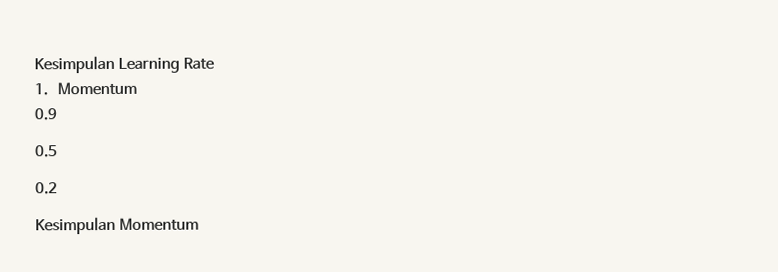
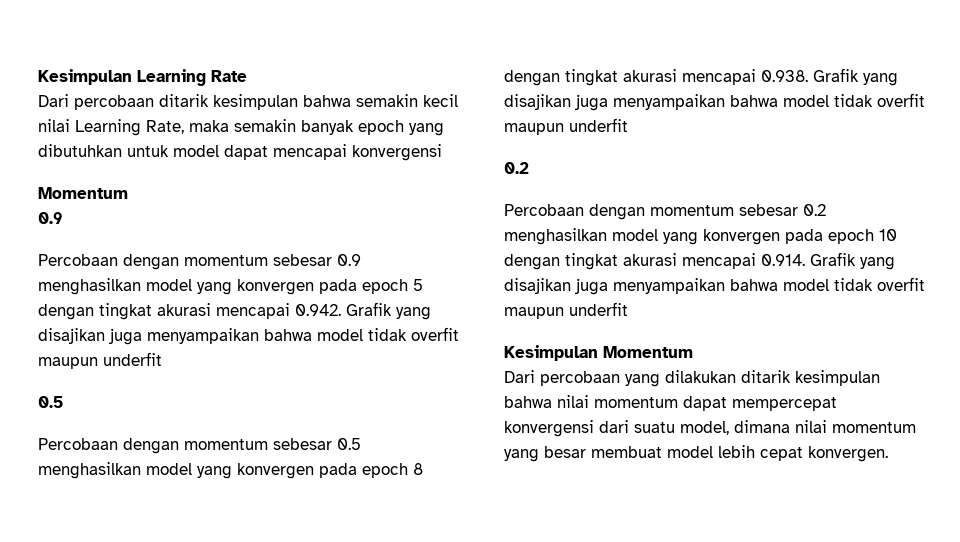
[34,81,138,96] [34,108,57,121] [35,145,58,158] [35,182,58,195] [35,216,199,235] 1. Momentum // 0.9 // 0.5 // 0.2 // Kesimpulan Momentum -> [38,94,458,110] [38,119,444,136] [38,144,442,161] [38,187,128,199] [38,212,63,224] [38,254,361,270] [38,278,423,295] [38,302,431,320] [38,327,459,345] [38,352,162,369] [38,396,63,408] [38,438,361,454] [38,462,423,479] [504,68,898,86] [504,93,925,111] [504,118,628,135] [504,162,529,174] [504,204,826,220] [504,228,897,245] [504,252,895,270] [504,277,925,295] [504,302,628,319] [504,345,693,361] [504,370,880,387] [504,395,837,411] [504,420,916,437] [504,445,888,462] Dari percobaan ditarik kesimpulan bahwa semakin kecil nilai Learning Rate, maka semakin banyak epoch yang dibutuhkan untuk model dapat mencapai konvergensi // Momentum // 0.9 // Percobaan dengan momentum sebesar 0.9 menghasilkan model yang konvergen pada epoch 5 dengan tingkat akurasi mencapai 0.942. Grafik yang disajikan juga menyampaikan bahwa model tidak overfit maupun underfit // 0.5 // Percobaan dengan momentum sebesar 0.5 menghasilkan model yang konvergen pada epoch 8 dengan tingkat akurasi mencapai 0.938. Grafik yang disajikan juga menyampaikan bahwa model tidak overfit maupun underfit // 0.2 // Percobaan dengan momentum sebesar 0.2 menghasilkan model yang konvergen pada epoch 10 dengan tingkat akurasi mencapai 0.914. Grafik yang disajikan juga menyampaikan bahwa model tidak overfit maupun underfit // Kesimpulan Momentum // Dari percobaan yang dilakukan ditarik kesimpulan bahwa nilai momentum dapat mempercepat konvergensi dari suatu model, dimana nilai momentum yang besar membuat model lebih cepat konvergen.

